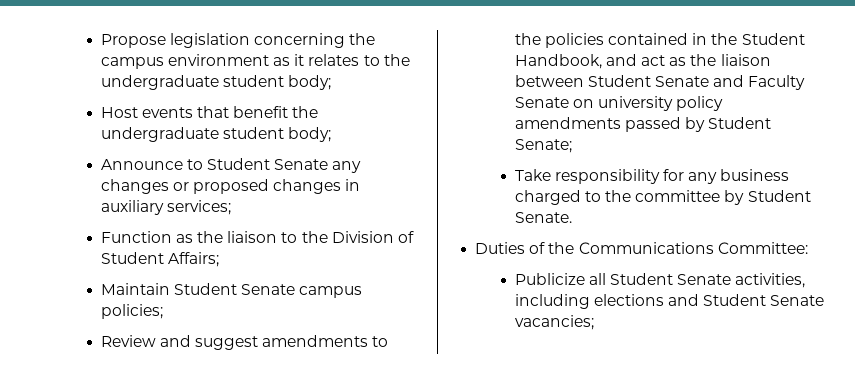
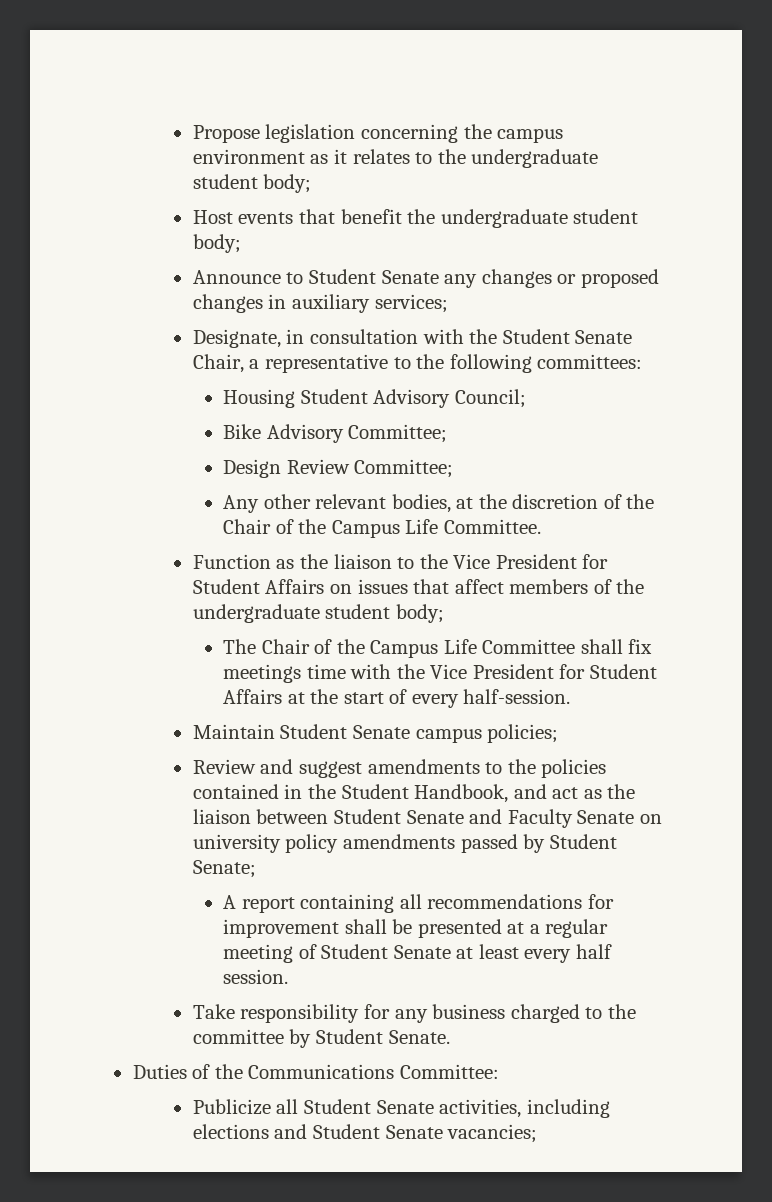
(231, 207) none -> [192,329,633,348] [192,354,643,373] [223,389,526,408] [223,424,448,443] [223,459,454,478] [223,494,655,513] [223,519,541,538] // Designate, in consultation with the Student Senate Chair, a representative to the following committees: // Housing Student Advisory Council; // Bike Advisory Committee; // Design Review Committee; // Any other relevant bodies, at the discretion of the Chair of the Campus Life Committee.
[331,231,414,243] [100,252,219,267] Division of Student Affairs; -> [453,554,609,569] [192,579,645,594] [192,604,444,623] [223,639,653,658] [223,664,657,683] [223,689,571,708] Vice President for Student Affairs on issues that affect members of the undergraduate student body; // The Chair of the Campus Life Committee shall fix meetings time with the Vice President for Student Affairs at the start of every half-session.
(572, 146) none -> [223,894,614,913] [223,919,609,938] [223,944,612,963] [223,969,289,984] // A report containing all recommendations for improvement shall be presented at a regular meeting of Student Senate at least every half session.

